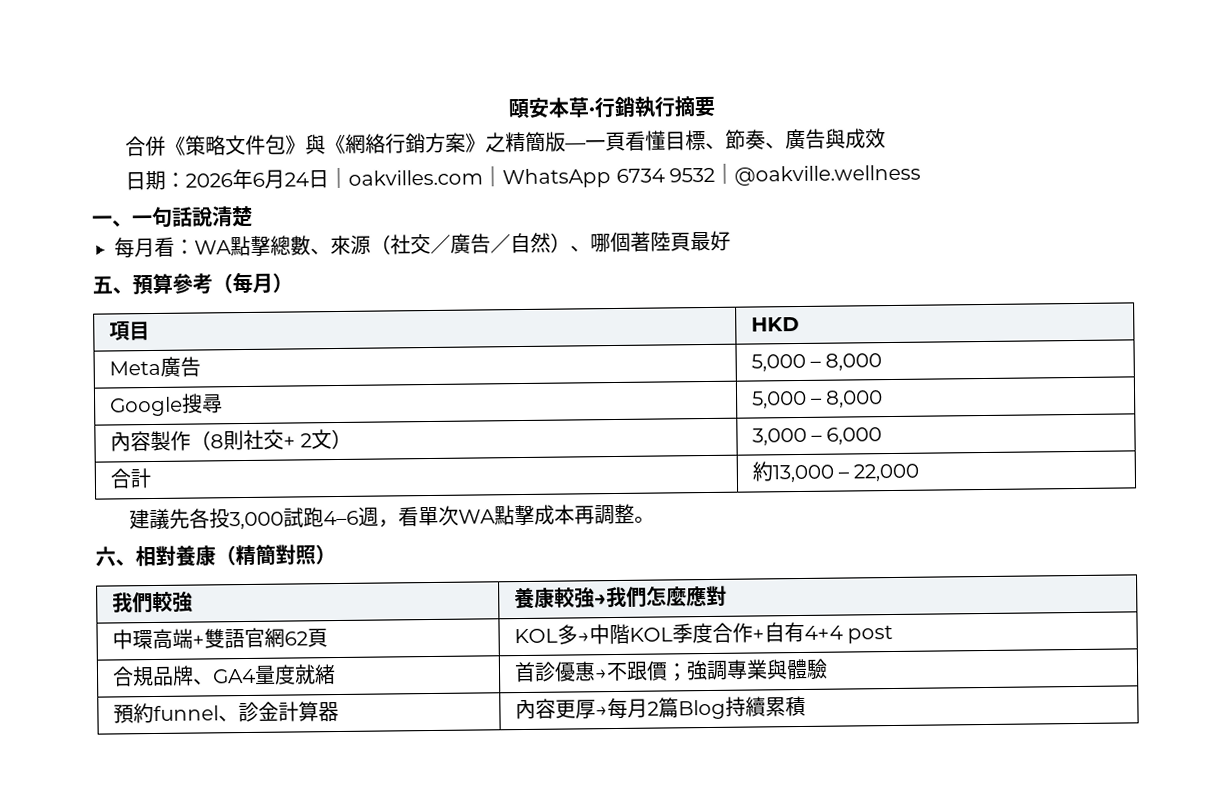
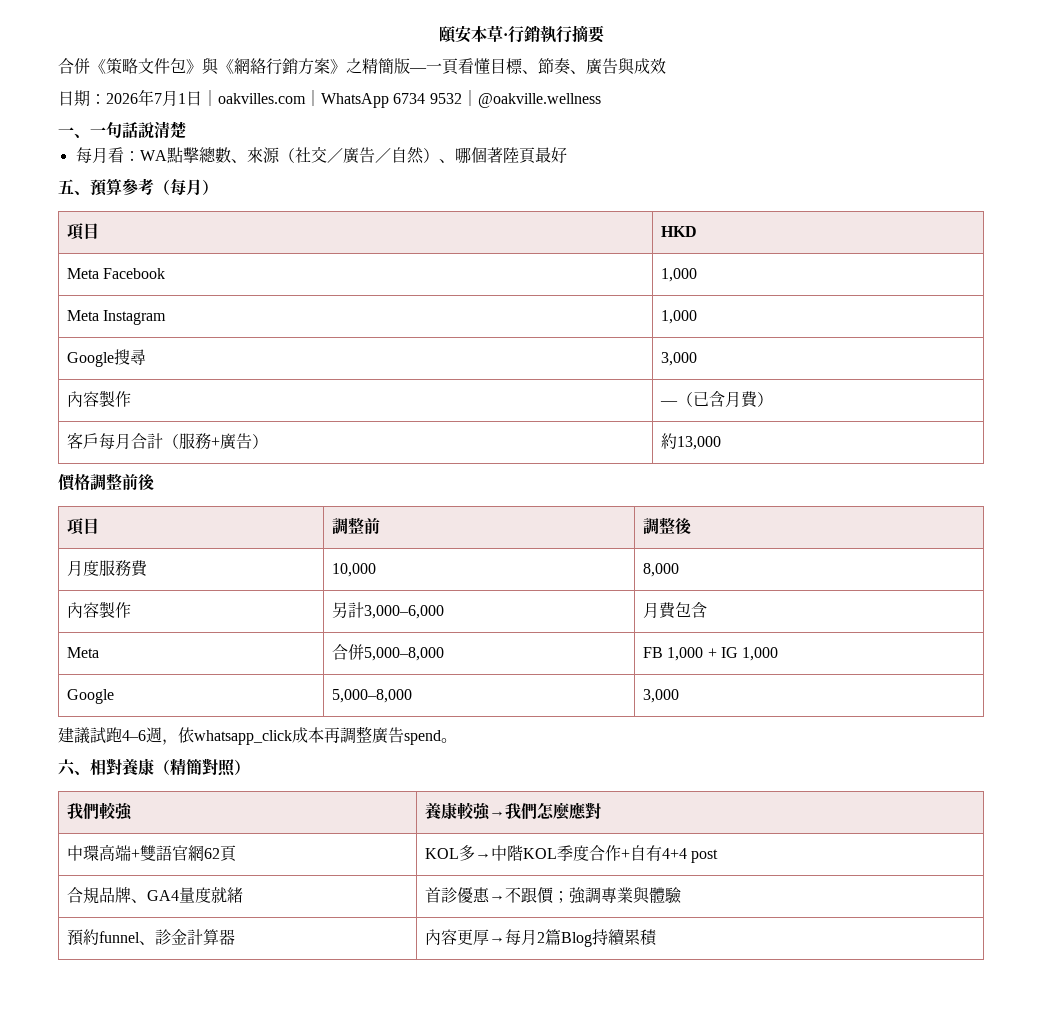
[252,169,310,189] 6月24 -> [154,90,186,106] 7月1
[159,356,201,377] [750,353,883,372] [109,393,223,417] [750,390,884,409] [109,428,352,452] [751,427,883,446] [109,468,152,489] [751,461,920,483] 廣告 | 5,000 – 8,000 // Google搜尋 | 5,000 – 8,000 // 內容製作（8則社交+ 2文） | 3,000 – 6,000 // 合計 | 約13,000 – 22,000 -> [103,268,166,279] [660,268,697,282] [66,310,167,325] [660,310,697,324] [66,349,146,367] [660,352,697,366] [66,390,131,407] [659,391,773,408] [66,432,268,450] [660,433,721,450] [58,473,155,492] [66,518,99,535] [331,517,380,535] [642,517,692,534] [66,560,148,577] [331,563,376,577] [642,563,679,577] [66,601,131,618] [331,602,444,619] [642,602,707,619] [66,647,99,658] [331,644,444,661] [642,647,779,661] [66,689,114,704] [331,689,412,703] [642,689,679,703] Facebook | 1,000 // Meta Instagram | 1,000 // Google搜尋 | 3,000 // 內容製作 | —（已含月費） // 客戶每月合計（服務+廣告） | 約13,000 // 價格調整前後 // 項目 | 調整前 | 調整後 // 月度服務費 | 10,000 | 8,000 // 內容製作 | 另計3,000–6,000 | 月費包含 // Meta | 合併5,000–8,000 | FB 1,000 + IG 1,000 // Google | 5,000–8,000 | 3,000
[169,508,285,530] 先各投3,000 -> (90, 735) none
[398,504,536,527] 看單次WA點擊 -> [178,727,292,745] 依whatsapp_click
(636, 514) none -> [372,727,441,745] 廣告spend

